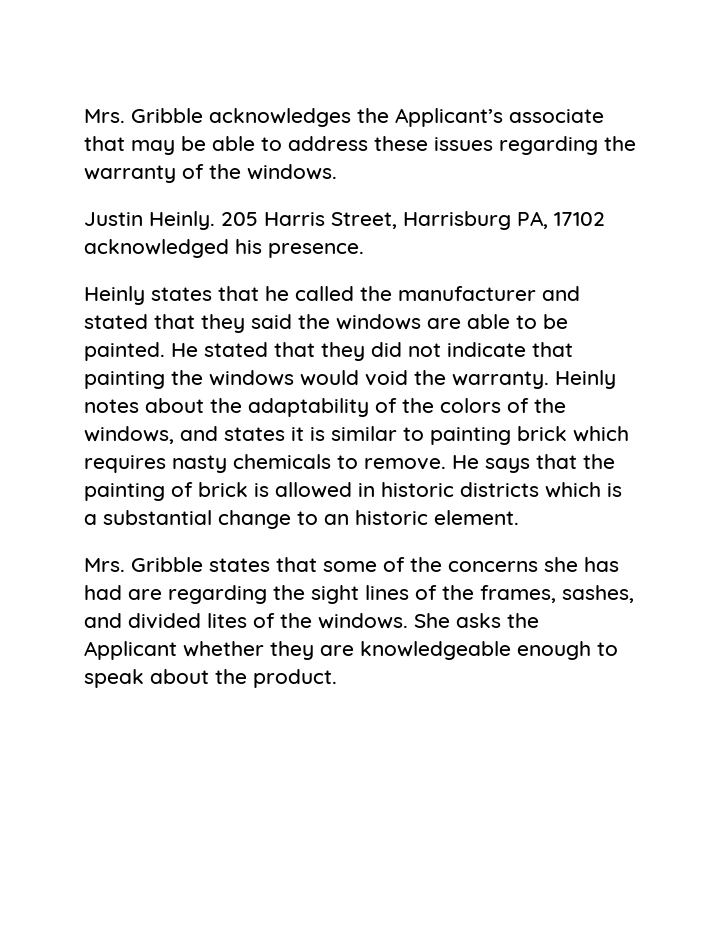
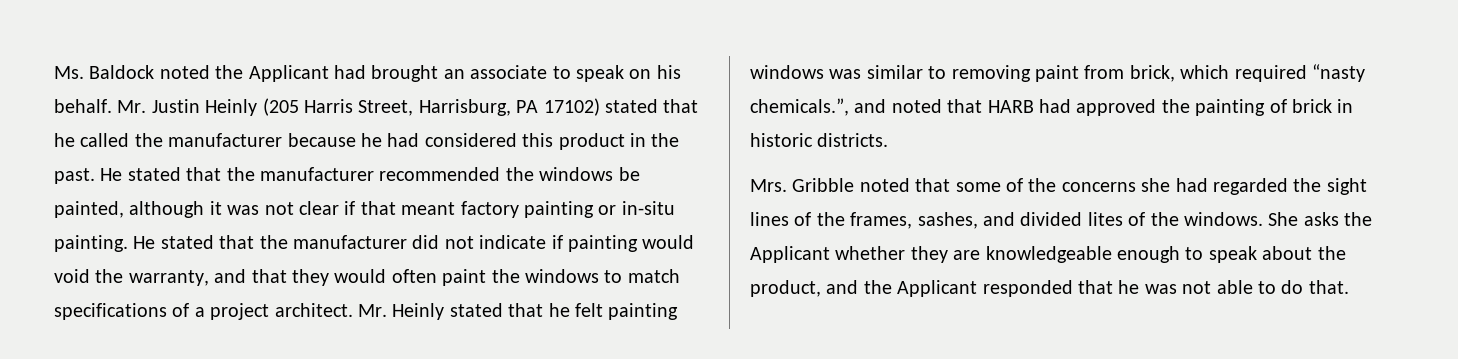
[84,108,604,127] [84,136,636,155] [84,164,337,183] [84,211,605,230] [84,239,364,258] [84,286,212,305] Mrs. Gribble acknowledges the Applicant’s associate that may be able to address these issues regarding the warranty of the windows. // Justin Heinly. 205 Harris Street, Harrisburg PA, 17102 acknowledged his presence. // Heinly states -> [54,65,681,82] [54,98,658,116] Ms. Baldock noted the Applicant had brought an associate to speak on his behalf. Mr. Justin Heinly (205 Harris Street, Harrisburg, PA 17102) stated
[542,286,580,301] [84,314,568,333] [84,342,573,361] [84,370,616,389] [84,398,566,417] [84,426,629,445] [84,454,615,473] [84,482,622,501] [84,510,519,529] [84,557,270,572] and stated that they said the windows are able to be painted. He stated that they did not indicate that painting the windows would void the warranty. Heinly notes about the adaptability of the colors of the windows, and states it is similar to painting brick which requires nasty chemicals to remove. He says that the painting of brick is allowed in historic districts which is a substantial change to an historic element. // Mrs. Gribble states -> [287,133,680,150] [54,167,640,184] [54,201,675,218] [54,235,695,252] [54,269,680,286] [54,303,679,320] [750,64,1365,82] [750,98,1354,116] [750,133,889,147] [750,178,910,192] because he had considered this product in the past. He stated that the manufacturer recommended the windows be painted, although it was not clear if that meant factory painting or in-situ painting. He stated that the manufacturer did not indicate if painting would void the warranty, and that they would often paint the windows to match specifications of a project architect. Mr. Heinly stated that he felt painting windows was similar to removing paint from brick, which required “nasty chemicals.”, and noted that HARB had approved the painting of brick in historic districts. // Mrs. Gribble noted
[584,557,619,572] [84,585,267,604] has had are regarding -> [1175,178,1288,195] had regarded
[253,669,337,688] product. -> [750,280,1349,297] product, and the Applicant responded that he was not able to do that.

